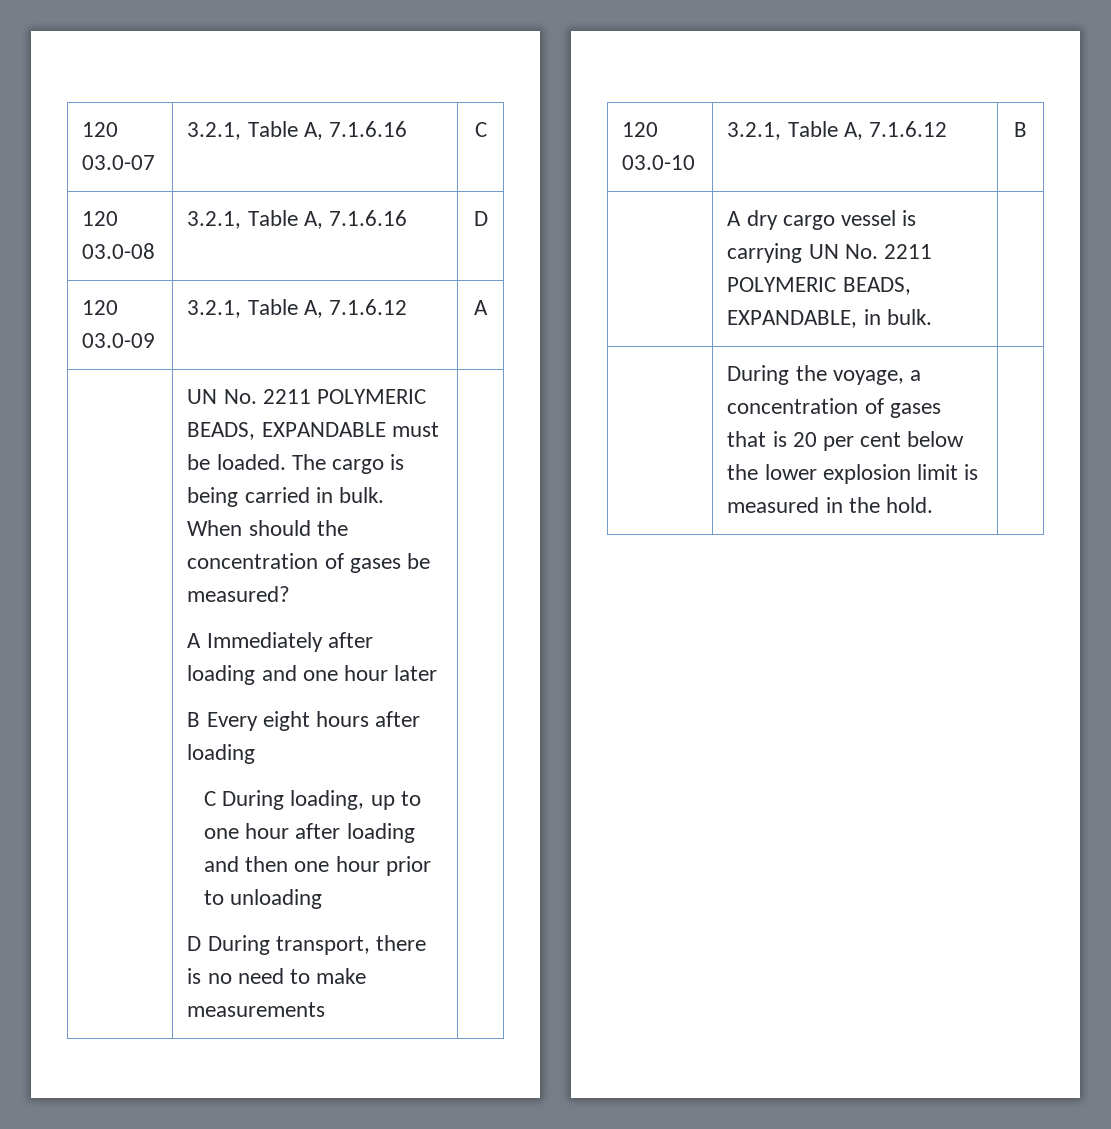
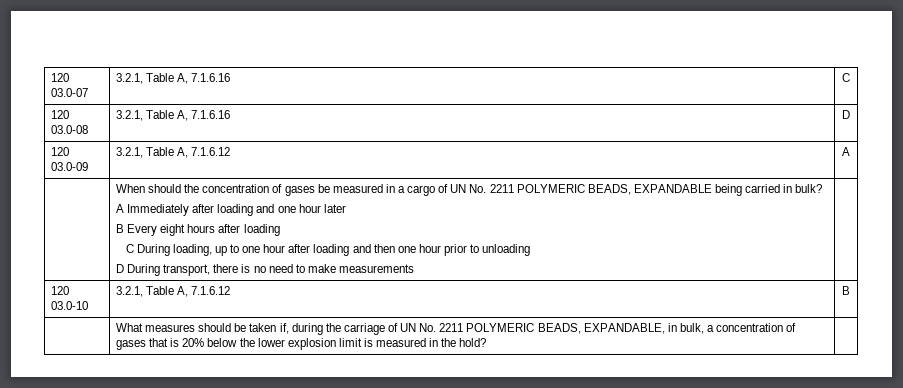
[187,389,427,404] [187,422,439,440] [187,454,405,474] [187,487,385,507] UN No. 2211 POLYMERIC BEADS, EXPANDABLE must be loaded. The cargo is being carried in bulk. -> (850, 151) none
[187,586,291,602] measured? -> [332,184,823,196] measured in a cargo of UN No. 2211 POLYMERIC BEADS, EXPANDABLE being carried in bulk?
[727,210,917,230] [727,243,803,263] A dry cargo vessel is carrying -> [116,323,399,335] What measures should be taken if, during the carriage of
[886,309,932,325] [727,365,904,385] bulk. | // | During the voyage, -> [679,323,704,334] bulk,
[792,432,902,451] 20 per cent -> [182,338,205,347] 20%
[886,497,934,513] hold. -> [459,338,487,347] hold?

